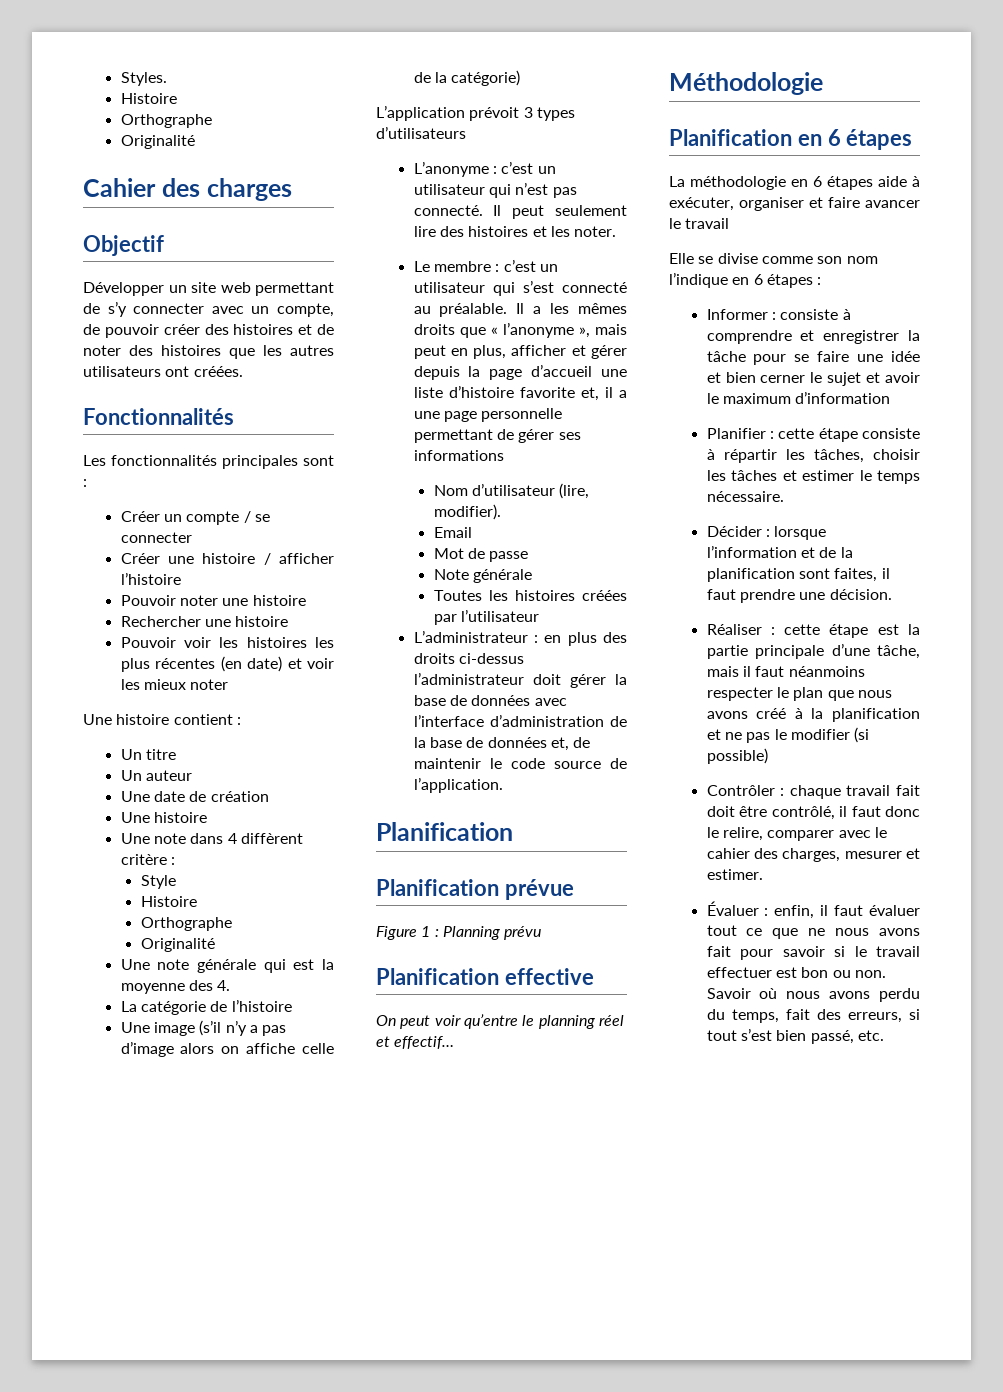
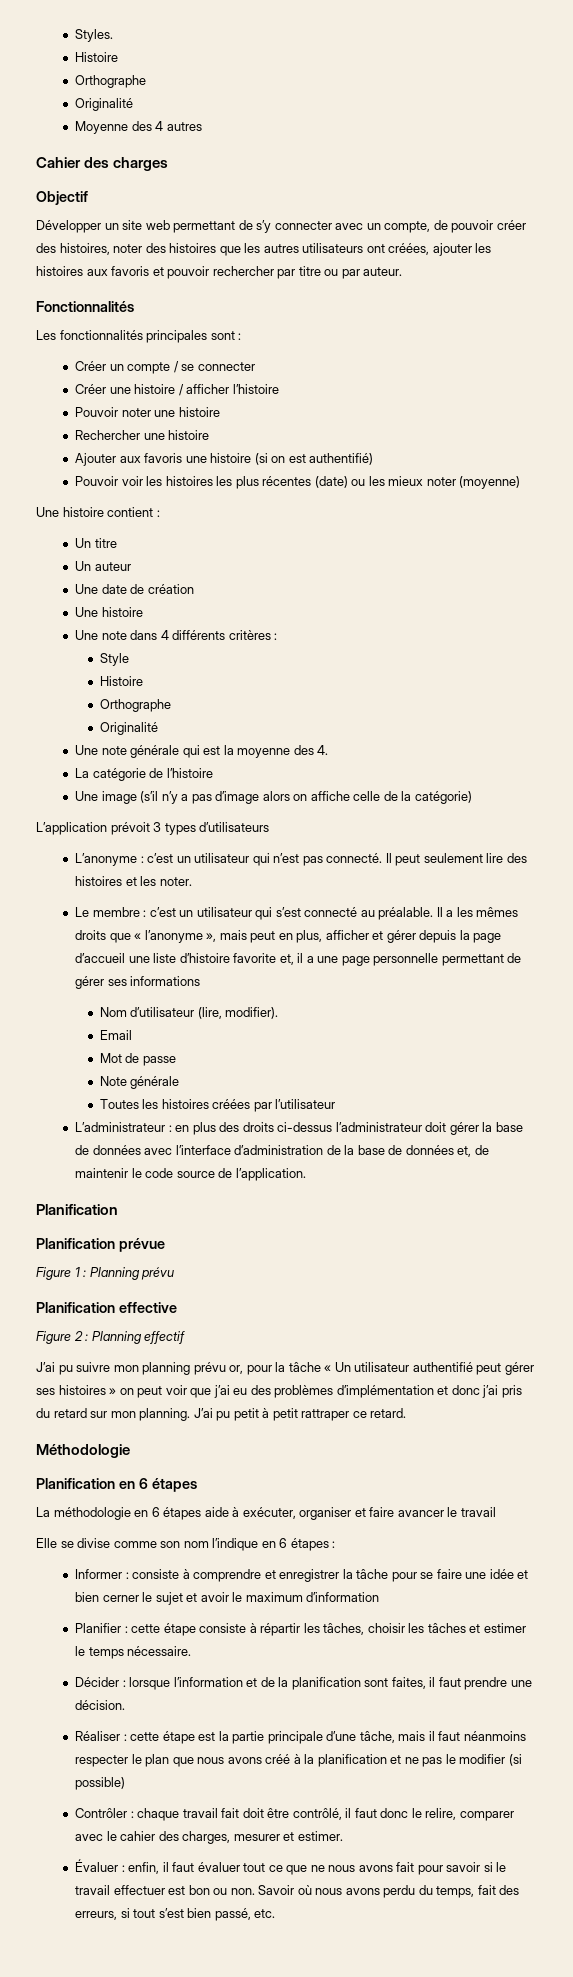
(195, 142) none -> [75,121,202,134] // Moyenne des 4 autres
[233,324,335,335] histoires et de -> [59,243,110,255] histoires,
[193,366,243,377] créées. -> [388,243,492,256] [36,266,403,279] créées, ajouter les histoires aux favoris et pouvoir rechercher par titre ou par auteur.
(289, 621) none -> [75,453,374,466] // Ajouter aux favoris une histoire (si on est authentifié)
[220,656,335,672] (en date) et voir -> [314,476,366,488] (date) ou
(229, 684) none -> [459,476,521,489] (moyenne)
[240,833,303,844] [120,854,167,865] diffèrent critère -> [172,630,271,640] différents critères
[376,1014,624,1029] [376,1036,455,1049] On peut voir qu’entre le planning réel et effectif… -> [36,1331,186,1344] [36,1362,534,1375] [36,1385,522,1398] [36,1408,407,1421] Figure 2 : Planning effectif // J’ai pu suivre mon planning prévu or, pour la tâche « Un utilisateur authentifié peut gérer ses histoires » on peut voir que j’ai eu des problèmes d’implémentation et donc j’ai pris du retard sur mon planning. J’ai pu petit à petit rattraper ce retard.

